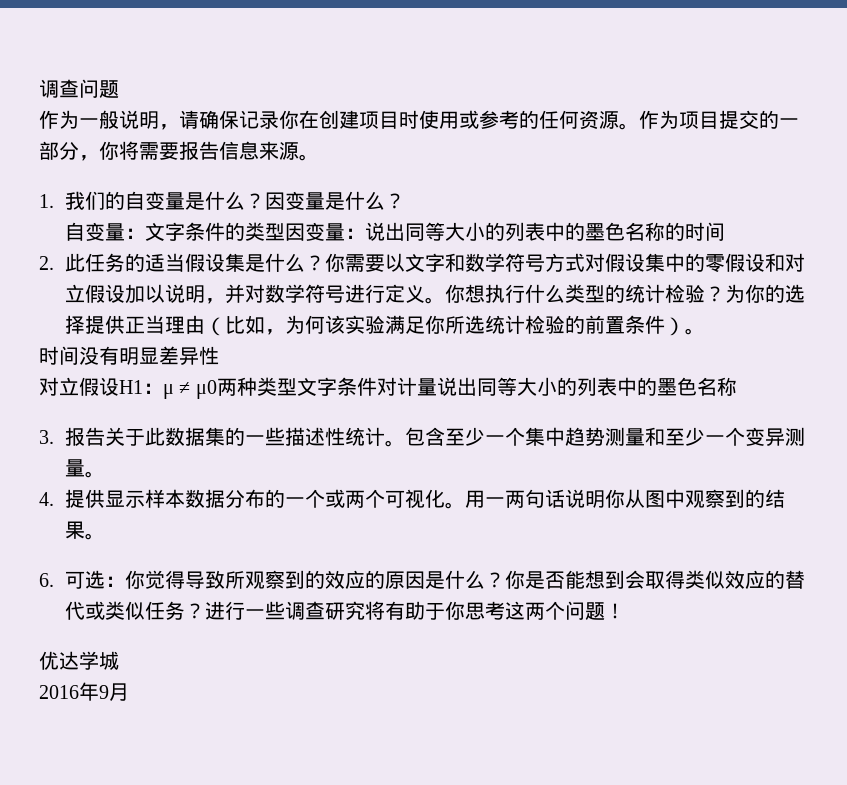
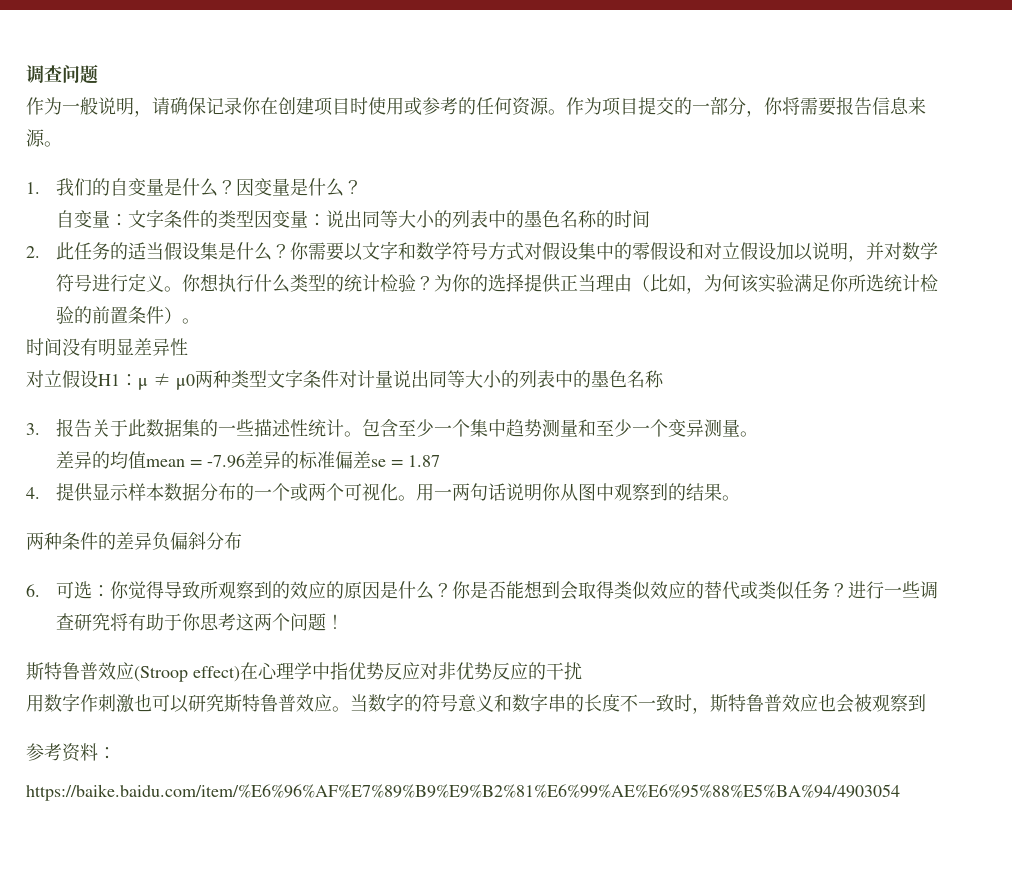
(105, 474) none -> [55,451,440,469] // 差异的均值mean = -7.96差异的标准偏差se = 1.87
(105, 536) none -> [26,532,242,551] // 两种条件的差异负偏斜分布
[39,651,119,670] [39,682,129,701] 优达学城 // 2016年9月 -> [26,662,582,682] [26,693,926,714] [26,743,116,762] [26,784,900,801] 斯特鲁普效应(Stroop effect)在心理学中指优势反应对非优势反应的干扰 // 用数字作刺激也可以研究斯特鲁普效应。当数字的符号意义和数字串的长度不一致时，斯特鲁普效应也会被观察到 // 参考资料： // https://baike.baidu.com/item/%E6%96%AF%E7%89%B9%E9%B2%81%E6%99%AE%E6%95%88%E5%BA%94/4903054

